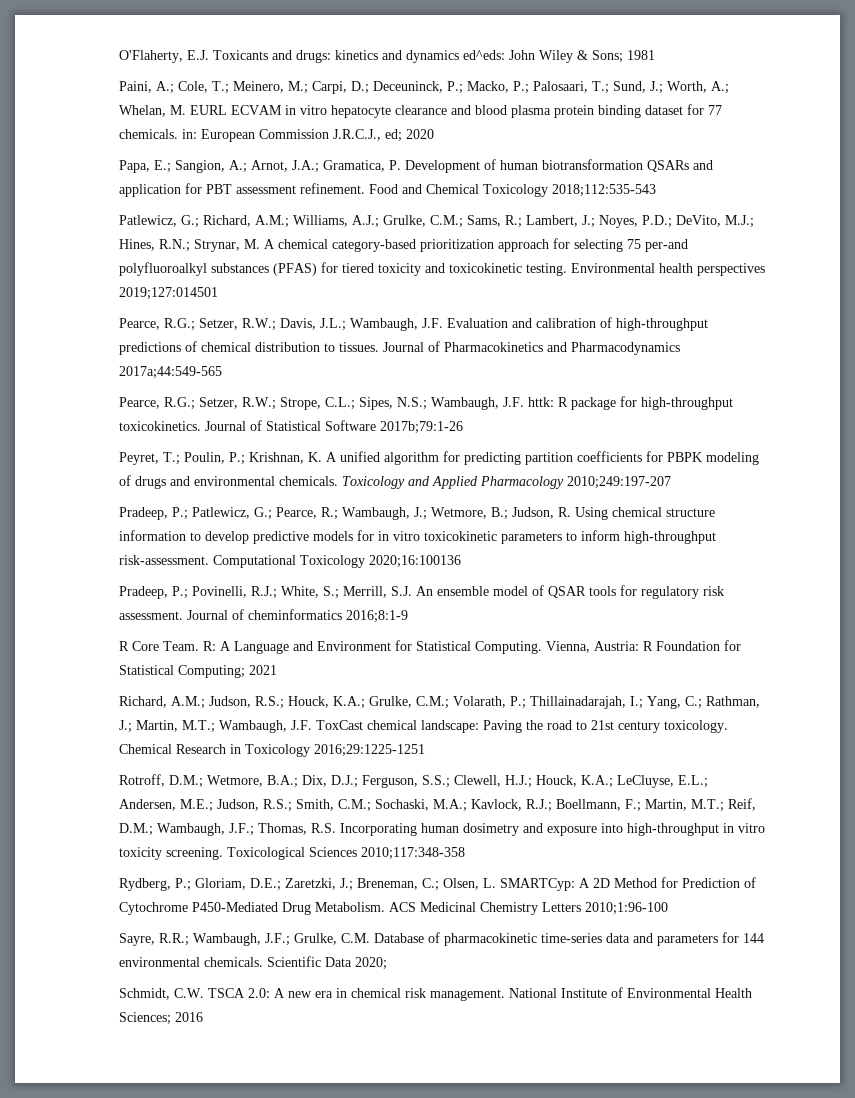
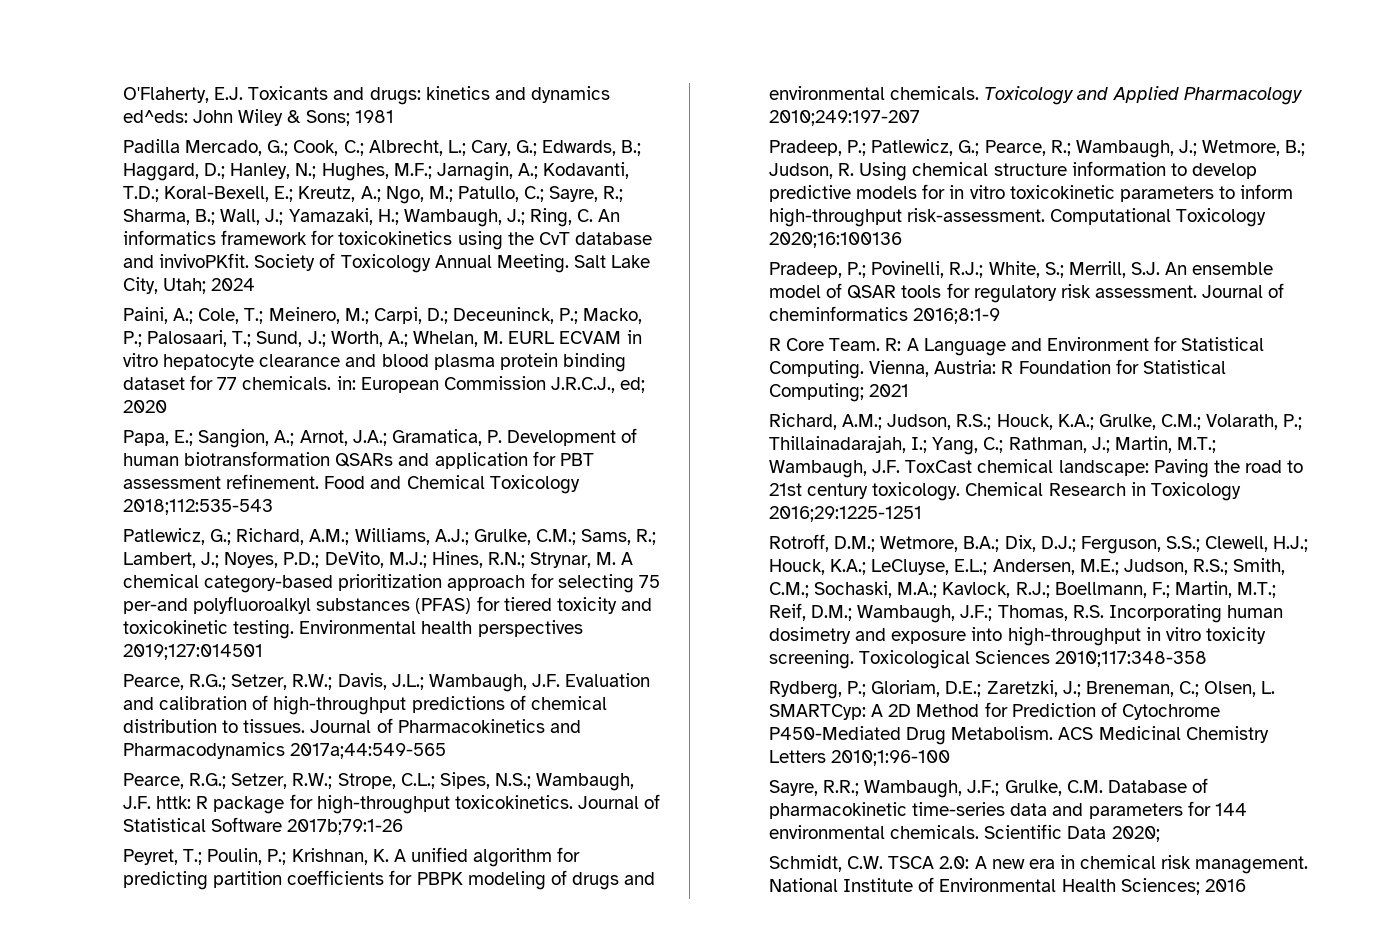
(656, 55) none -> [123,139,642,156] [123,162,630,181] [123,186,624,204] [123,208,621,227] [123,230,653,250] [123,253,651,273] [123,277,256,294] // Padilla Mercado, G.; Cook, C.; Albrecht, L.; Cary, G.; Edwards, B.; Haggard, D.; Hanley, N.; Hughes, M.F.; Jarnagin, A.; Kodavanti, T.D.; Koral-Bexell, E.; Kreutz, A.; Ngo, M.; Patullo, C.; Sayre, R.; Sharma, B.; Wall, J.; Yamazaki, H.; Wambaugh, J.; Ring, C. An informatics framework for toxicokinetics using the CvT database and invivoPKfit. Society of Toxicology Annual Meeting. Salt Lake City, Utah; 2024

